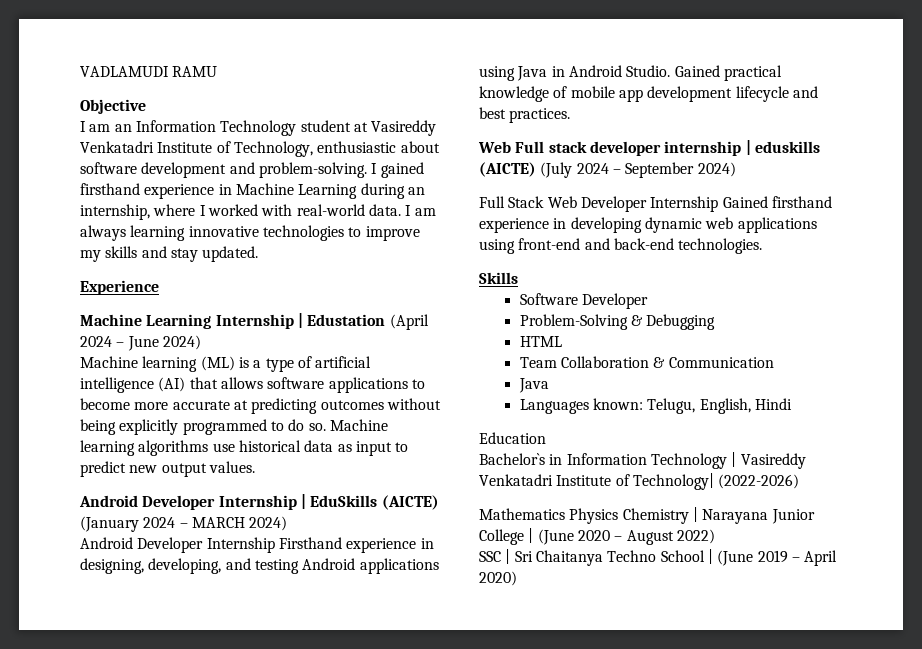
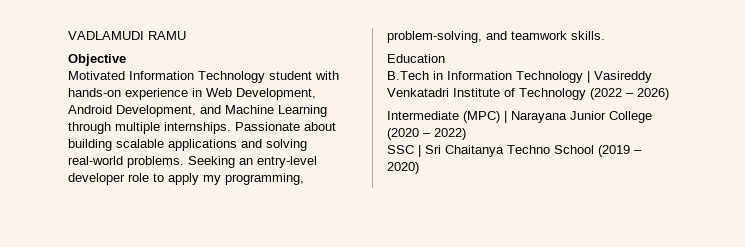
[80,120,437,136] [80,141,440,157] [80,162,424,178] [80,183,425,199] [80,204,436,220] [80,225,420,241] [80,246,259,262] [80,280,159,295] [80,313,429,330] [80,335,201,351] [80,356,372,372] [80,377,425,393] [80,398,441,414] [80,419,388,435] [80,440,409,456] [80,461,255,477] [79,494,439,510] [80,516,288,532] [80,537,434,553] [80,558,439,574] [479,65,782,81] [479,86,818,102] [479,107,571,123] [478,140,820,156] [479,162,736,178] [479,196,832,212] [479,217,817,233] [479,238,763,254] [479,272,518,284] [519,293,648,309] [519,314,716,330] [519,336,562,347] [519,356,774,368] [518,378,549,393] [519,398,792,414] I am an Information Technology student at Vasireddy Venkatadri Institute of Technology, enthusiastic about software development and problem-solving. I gained firsthand experience in Machine Learning during an internship, where I worked with real-world data. I am always learning innovative technologies to improve my skills and stay updated. // Experience // Machine Learning Internship | Edustation (April 2024 – June 2024) // Machine learning (ML) is a type of artificial intelligence (AI) that allows software applications to become more accurate at predicting outcomes without being explicitly programmed to do so. Machine learning algorithms use historical data as input to predict new output values. // Android Developer Internship | EduSkills (AICTE) (January 2024 – MARCH 2024) // Android Developer Internship Firsthand experience in designing, developing, and testing Android applications using Java in Android Studio. Gained practical knowledge of mobile app development lifecycle and best practices. // Web Full stack developer internship | eduskills (AICTE) (July 2024 – September 2024) // Full Stack Web Developer Internship Gained firsthand experience in developing dynamic web applications using front-end and back-end technologies. // Skills // Software Developer // Problem-Solving & Debugging // HTML // Team Collaboration & Communication // Java // Languages known: Telugu, English, Hindi -> [68,71,339,83] [68,88,316,100] [68,105,327,117] [68,122,336,134] [68,139,307,151] [68,156,317,168] [68,173,304,185] [387,31,605,43] Motivated Information Technology student with hands-on experience in Web Development, Android Development, and Machine Learning through multiple internships. Passionate about building scalable applications and solving real-world problems. Seeking an entry-level developer role to apply my programming, problem-solving, and teamwork skills.
[479,453,545,465] Bachelor`s -> [387,71,429,80] B.Tech
[632,473,800,490] [479,507,815,524] [479,528,674,545] Technology| (2022-2026) // Mathematics Physics Chemistry | Narayana Junior College | (June 2020 – August -> [519,88,669,100] [387,111,652,123] [387,128,431,140] Technology (2022 – 2026) // Intermediate (MPC) | Narayana Junior College (2020 –
[707,549,838,566] | (June 2019 – April -> [598,145,642,157] (2019 –

